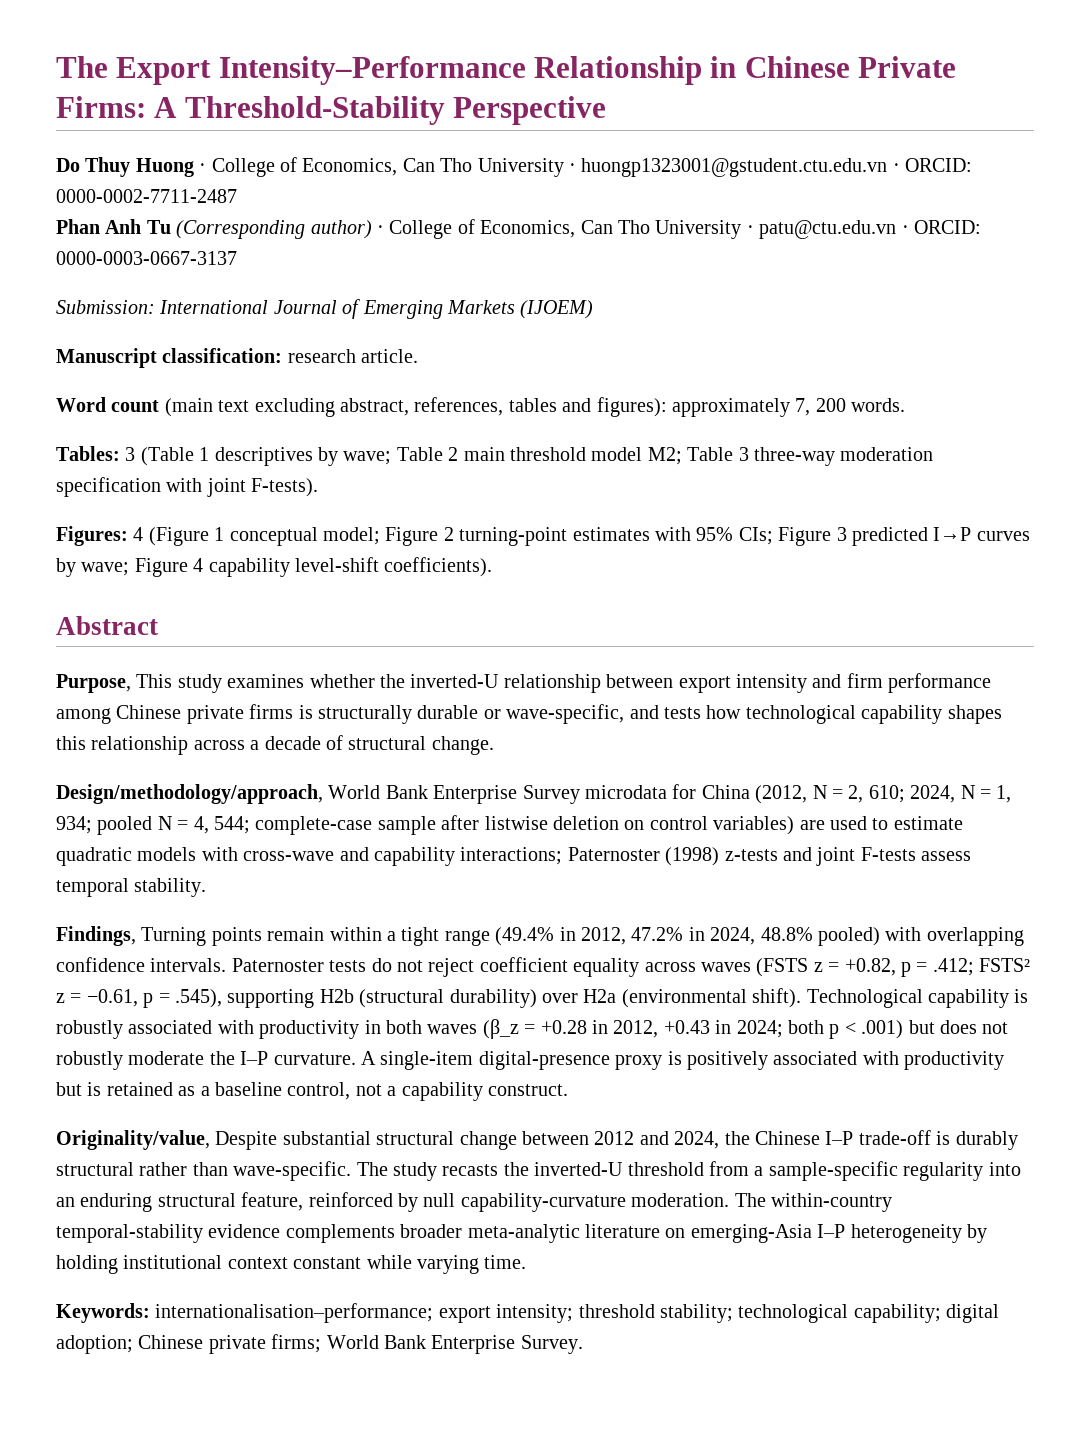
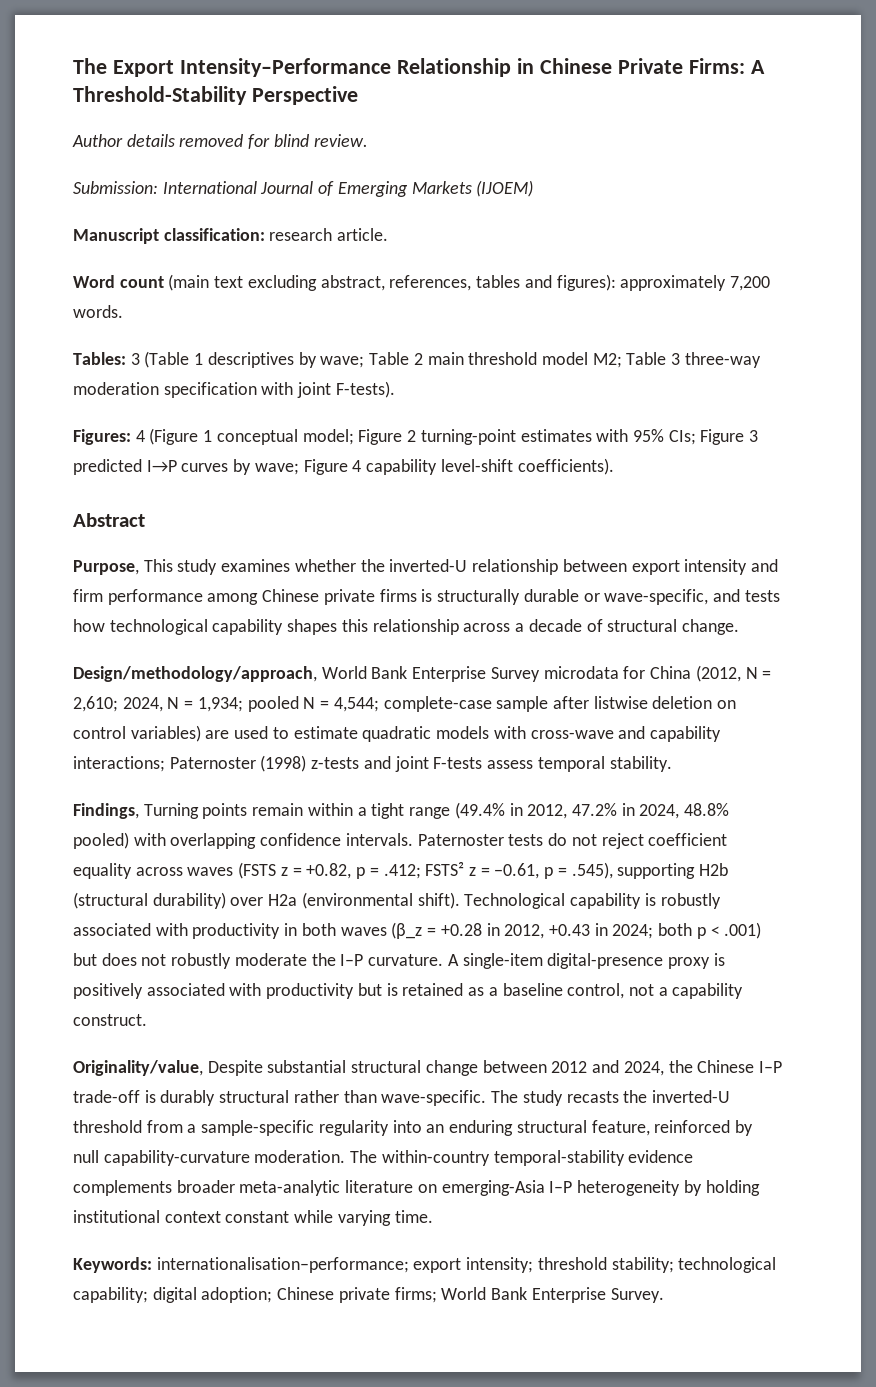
[56,157,973,177] [56,189,237,203] [56,219,981,239] [56,251,237,265] Do Thuy Huong · College of Economics, Can Tho University · huongp1323001@gstudent.ctu.edu.vn · ORCID: 0000-0002-7711-2487 // Phan Anh Tu (Corresponding author) · College of Economics, Can Tho University · patu@ctu.edu.vn · ORCID: 0000-0003-0667-3137 -> [72,134,368,149] Author details removed for blind review.
[795,398,846,416] 7, 200 -> [729,276,770,291] 7,200
[848,785,905,803] 2, 610; -> [73,696,118,712] 2,610;
[996,785,1012,803] [56,816,92,834] 1, 934; -> [197,697,243,712] 1,934;
[193,816,251,834] 4, 544; -> [333,697,379,712] 4,544;

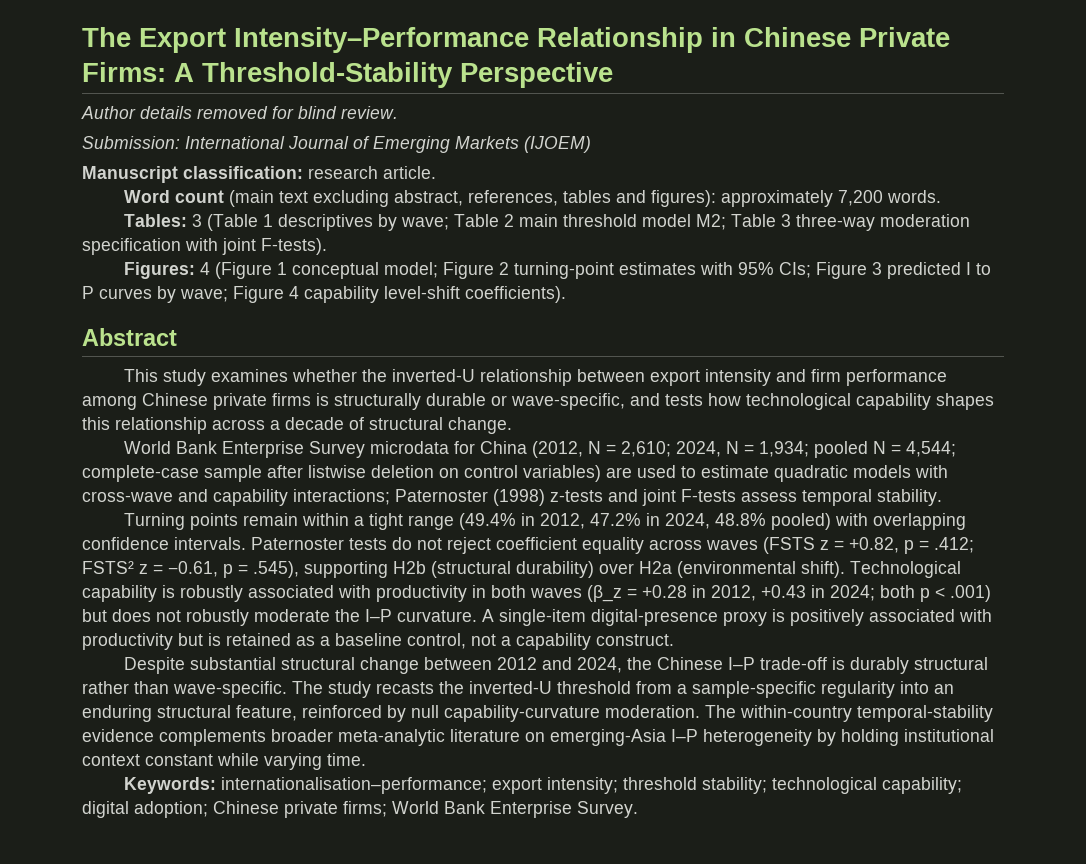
[146,460,177,472] I→P -> [965,262,991,275] [82,286,94,299] I to P
[73,560,139,575] Purpose, -> (177, 337) none
[73,666,317,682] Design/methodology/approach, -> (512, 425) none
[73,803,139,819] Findings, -> (942, 497) none
[73,1060,203,1076] Originality/value, -> (674, 640) none

